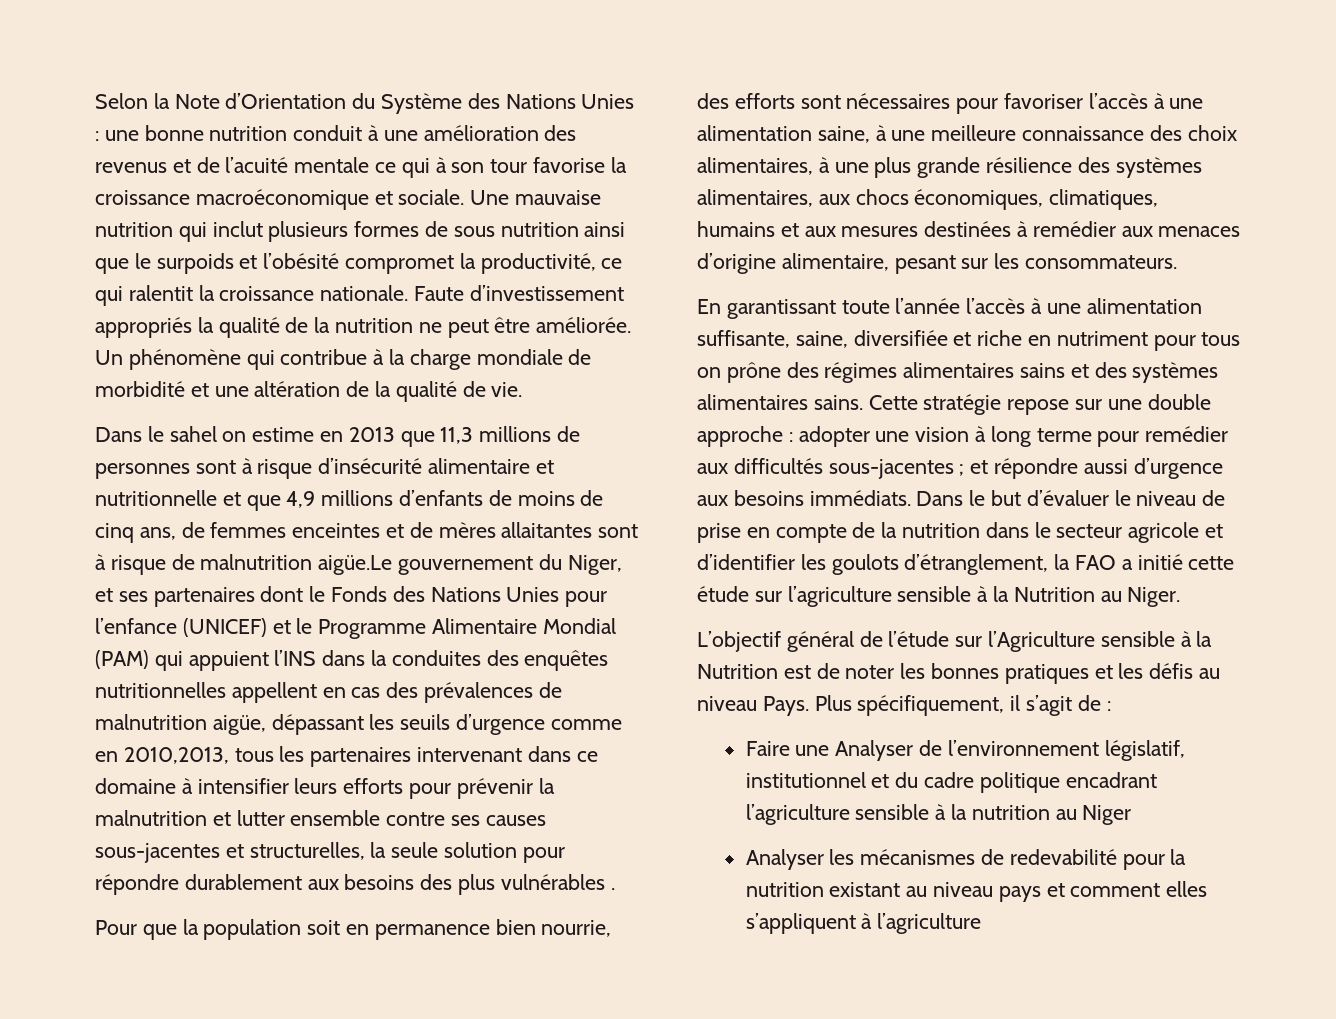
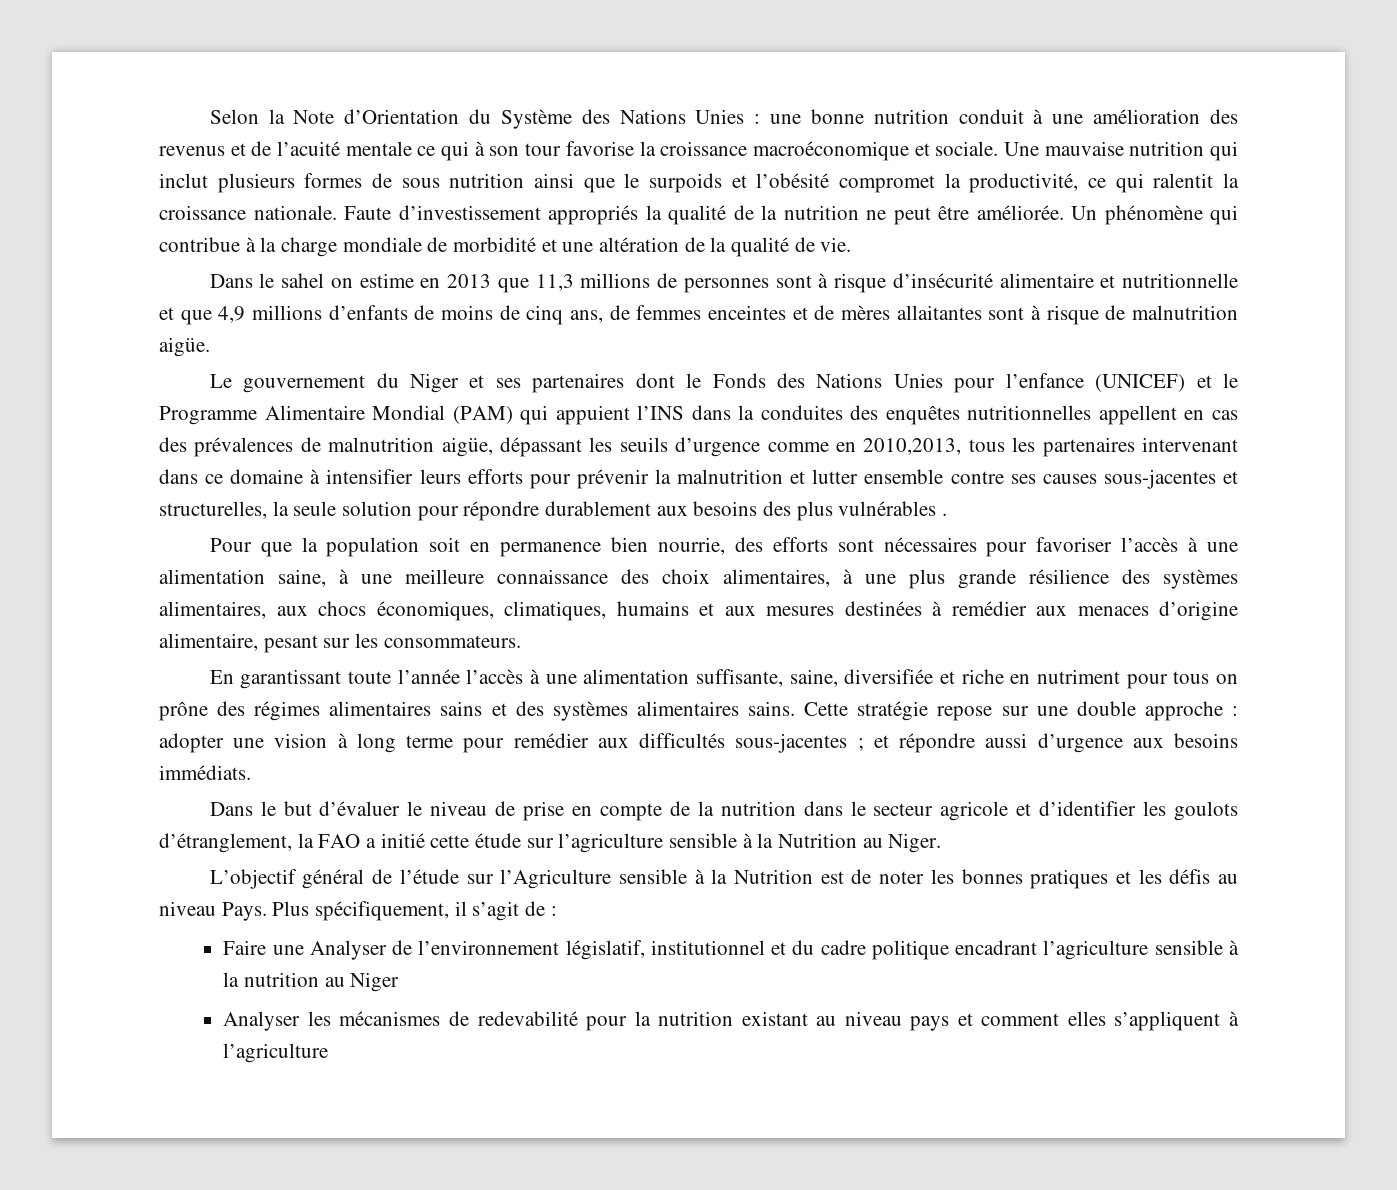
[318,555,393,575] aigüe.Le -> [159,337,210,357] [209,374,232,388] aigüe. // Le
[567,555,622,575] Niger, -> [410,373,460,393] Niger
(911, 498) none -> (251, 772) //

